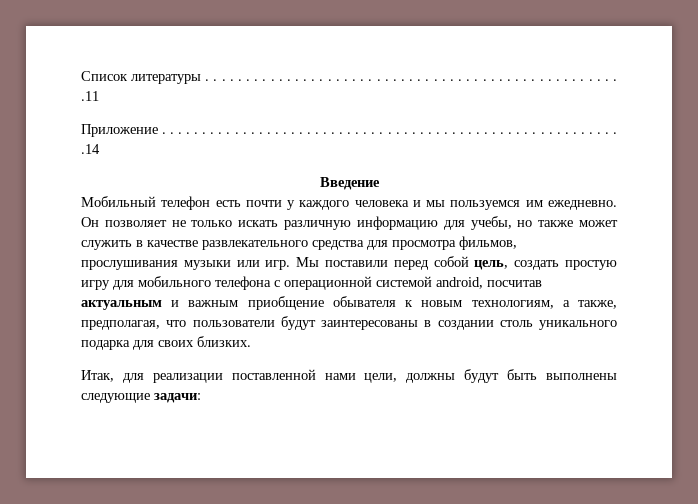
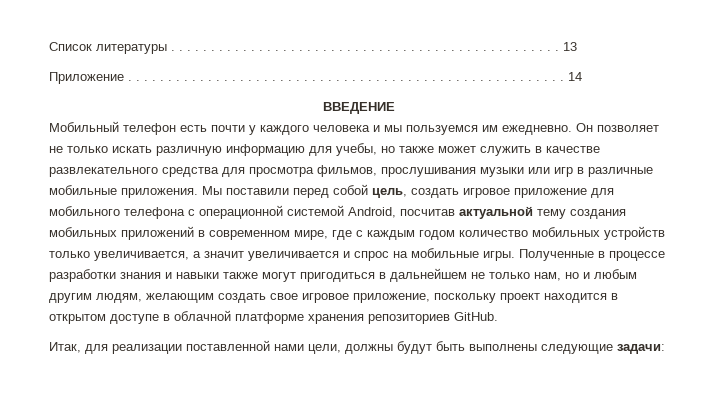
[604,79,617,81] [81,91,99,101] . . .11 -> [563,42,577,51] 13
[604,132,617,134] [81,144,100,154] [319,177,380,190] . . .14 // Введение -> [568,72,582,81] [322,102,395,114] 14 // ВВЕДЕНИЕ
[265,260,291,270] игр. -> [554,167,653,177] [49,185,198,198] игр в различные мобильные приложения.
[565,260,618,270] [81,280,110,290] простую игру -> [463,188,587,198] игровое приложение
[436,277,542,289] [81,296,617,310] [81,316,617,330] [81,336,251,350] android, посчитав актуальным и важным приобщение обывателя к новым технологиям, а также, предполагая, что пользователи будут заинтересованы в создании столь уникального подарка для своих близких. -> [348,206,626,219] [49,226,665,240] [49,248,665,261] [49,268,637,282] [49,293,618,303] [49,310,498,324] Android, посчитав актуальной тему создания мобильных приложений в современном мире, где с каждым годом количество мобильных устройств только увеличивается, а значит увеличивается и спрос на мобильные игры. Полученные в процессе разработки знания и навыки также могут пригодиться в дальнейшем не только нам, но и любым другим людям, желающим создать свое игровое приложение, поскольку проект находится в открытом доступе в облачной платформе хранения репозиториев GitHub.

